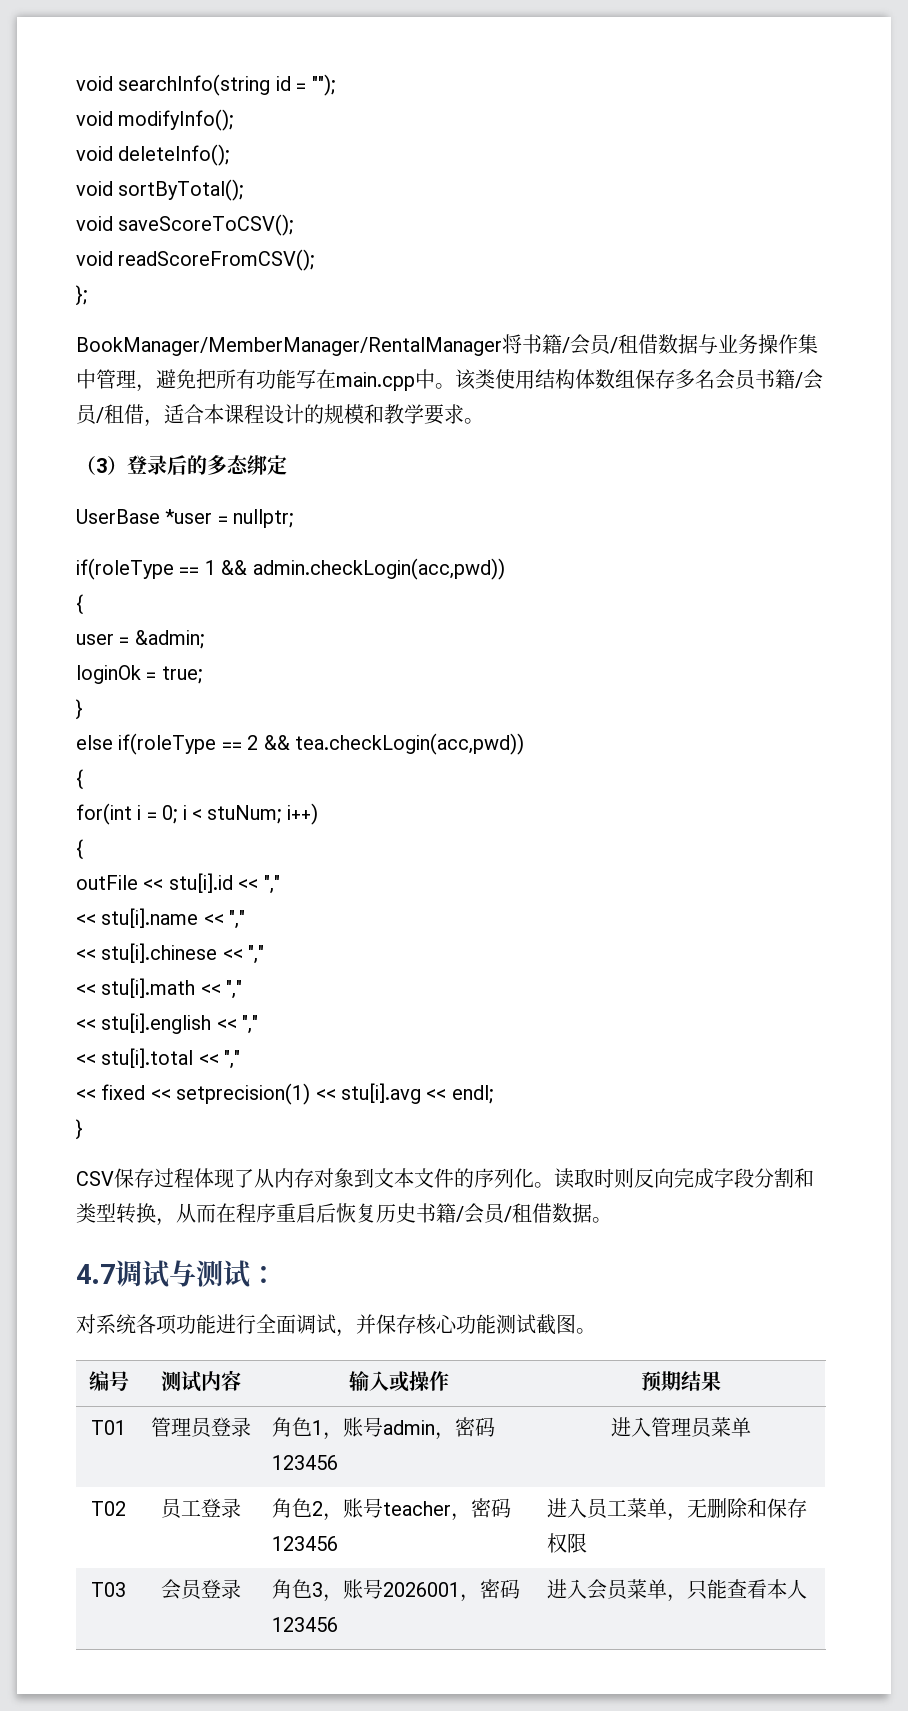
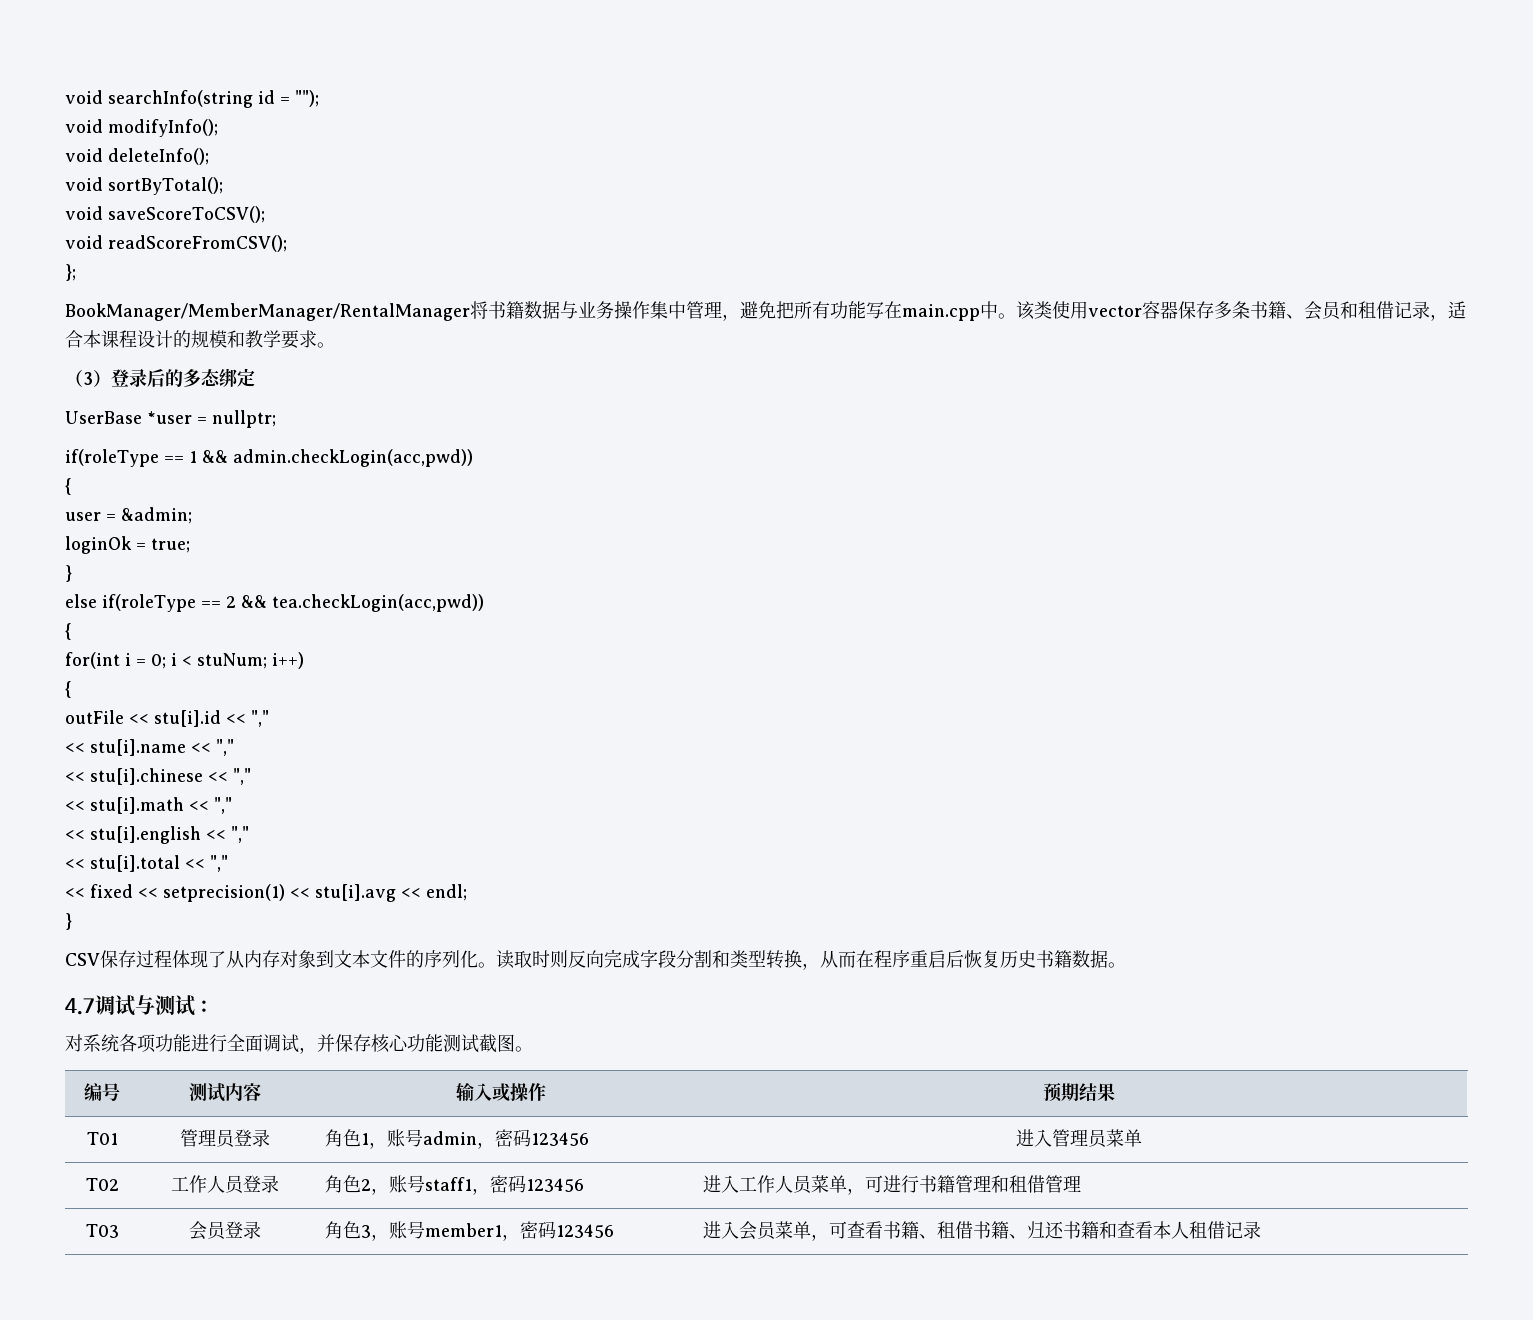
[562,334,658,355] /会员/租借 -> (524, 310) none
[535,369,823,390] [76,404,144,425] 结构体数组保存多名会员书籍/会员/租借 -> [1088,301,1430,320] vector容器保存多条书籍、会员和租借记录
[456,1203,552,1224] /会员/租借 -> (1072, 959) none
[161,1498,201,1519] 员工 -> [171,1175,245,1194] 工作人员
[382,1498,511,1521] [271,1536,338,1551] [546,1498,807,1521] [546,1533,587,1553] teacher，密码123456 | 进入员工菜单，无删除和保存权限 -> [425,1175,585,1195] [703,1175,1082,1195] staff1，密码123456 | 进入工作人员菜单，可进行书籍管理和租借管理
[382,1582,460,1597] 2026001 -> [425,1223,503,1237] member1
[686,1579,807,1600] 只能查看本人 -> [829,1221,1262,1239] 可查看书籍、租借书籍、归还书籍和查看本人租借记录

